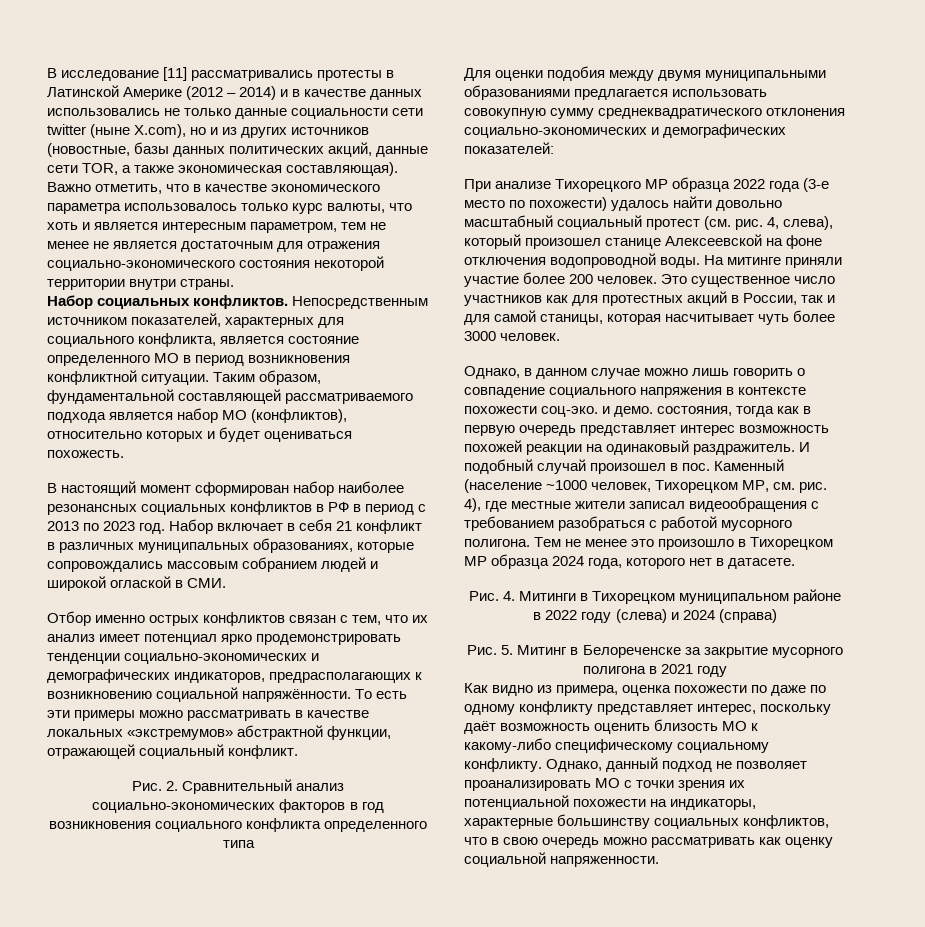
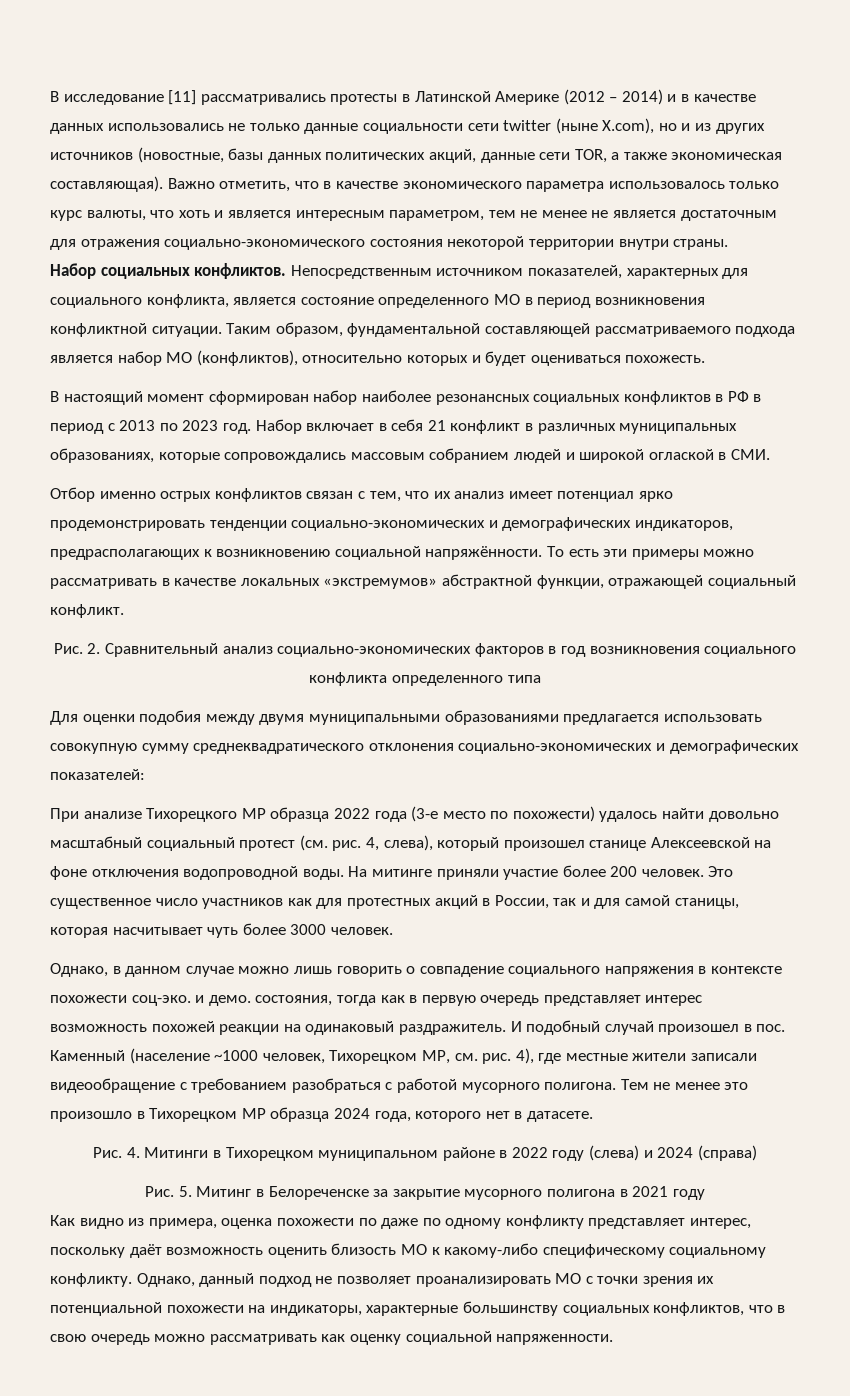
[629,497,808,512] записал видеообращения -> [691,1053,758,1061] [50,1078,175,1093] записали видеообращение

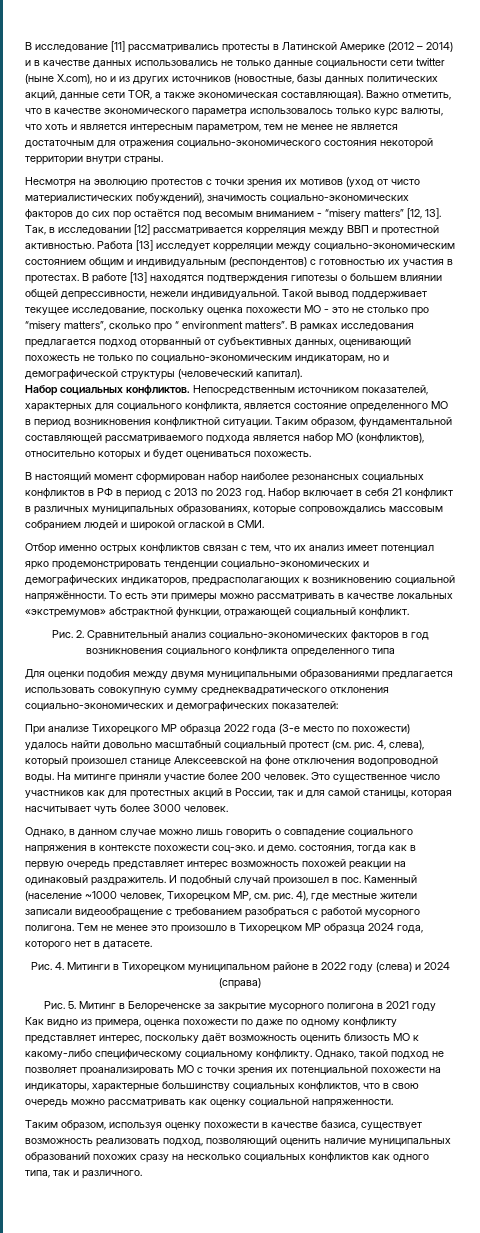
(729, 244) none -> [25,177,420,188] [25,193,409,204] [25,208,441,220] [25,224,439,236] [25,240,455,252] [25,257,453,268] [25,272,442,284] [25,289,427,300] [25,305,429,316] [25,321,414,332] [25,337,411,348] [25,355,389,364] [25,369,302,380] // Несмотря на эволюцию протестов с точки зрения их мотивов (уход от чисто материалистических побуждений), значимость социально-экономических факторов до сих пор остаётся под весомым вниманием - “misery matters” [12, 13]. Так, в исследовании [12] рассматривается корреляция между ВВП и протестной активностью. Работа [13] исследует корреляции между социально-экономическим состоянием общим и индивидуальным (респондентов) с готовностью их участия в протестах. В работе [13] находятся подтверждения гипотезы о большем влиянии общей депрессивности, нежели индивидуальной. Такой вывод поддерживает текущее исследование, поскольку оценка похожести МО - это не столько про “misery matters”, сколько про “ environment matters”. В рамках исследования предлагается подход оторванный от субъективных данных, оценивающий похожесть не только по социально-экономическим индикаторам, но и демографической структуры (человеческий капитал).
[199,1273,255,1287] данный -> [359,1049,388,1057] такой
(614, 1339) none -> [25,1120,422,1131] [25,1136,451,1147] [25,1152,429,1163] [25,1170,142,1179] // Таким образом, используя оценку похожести в качестве базиса, существует возможность реализовать подход, позволяющий оценить наличие муниципальных образований похожих сразу на несколько социальных конфликтов как одного типа, так и различного.

